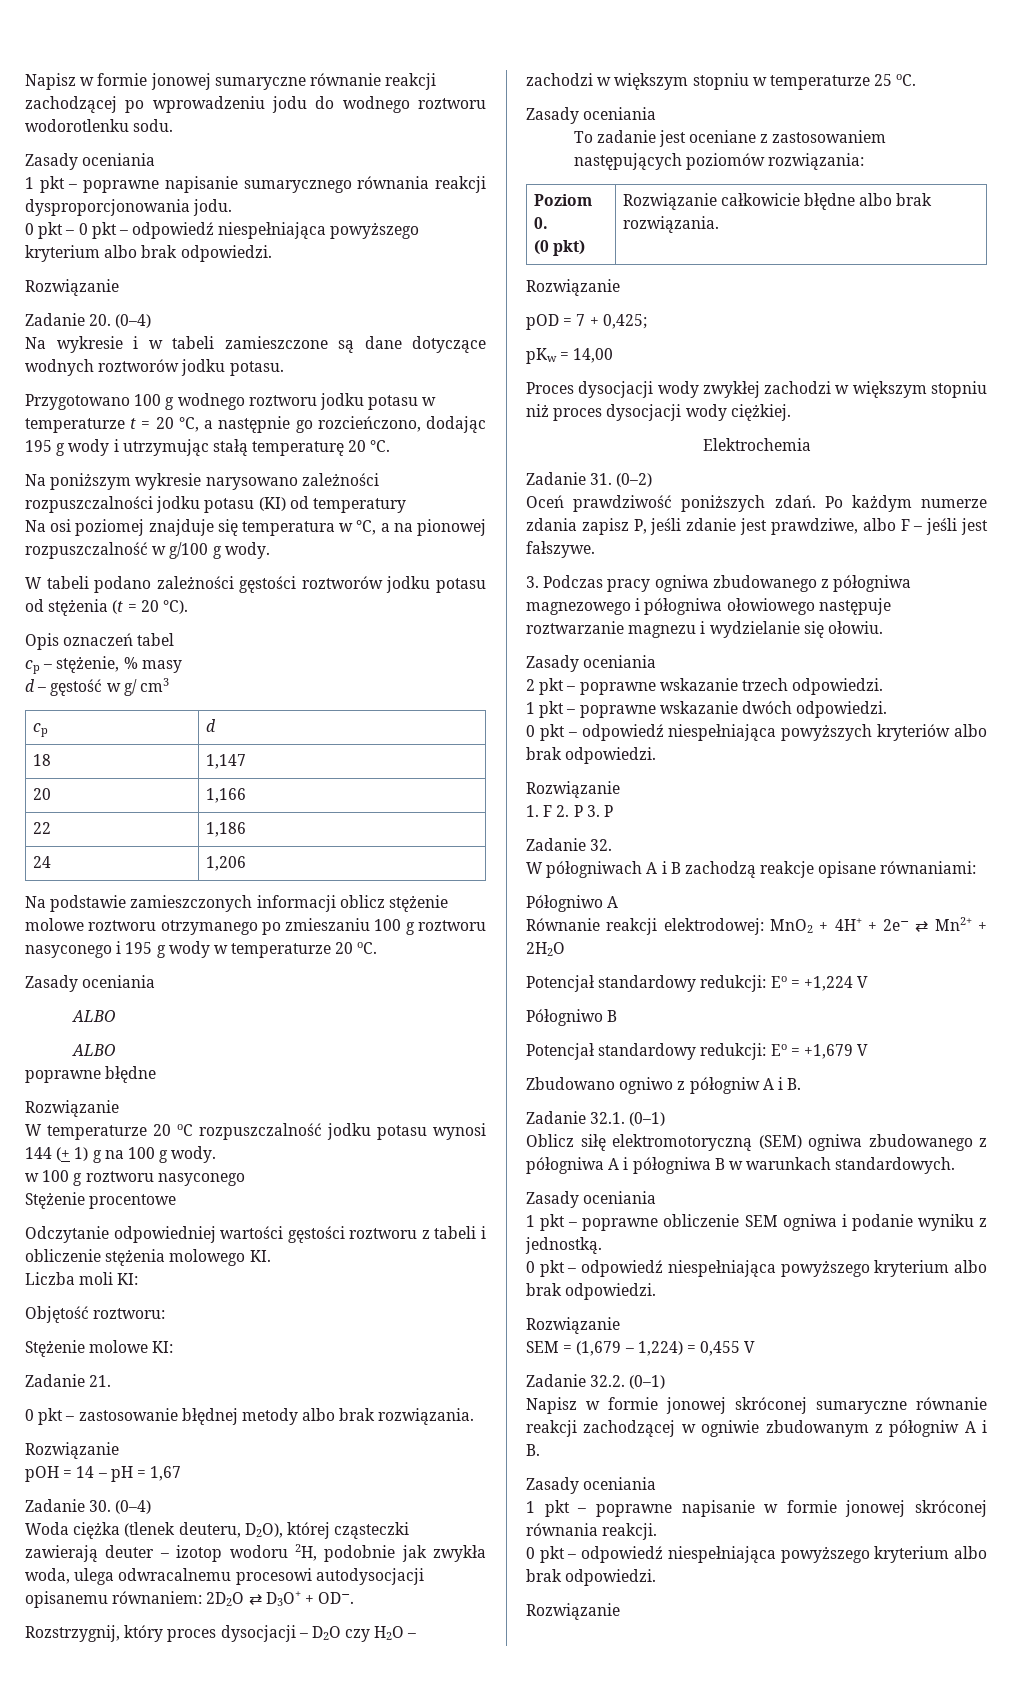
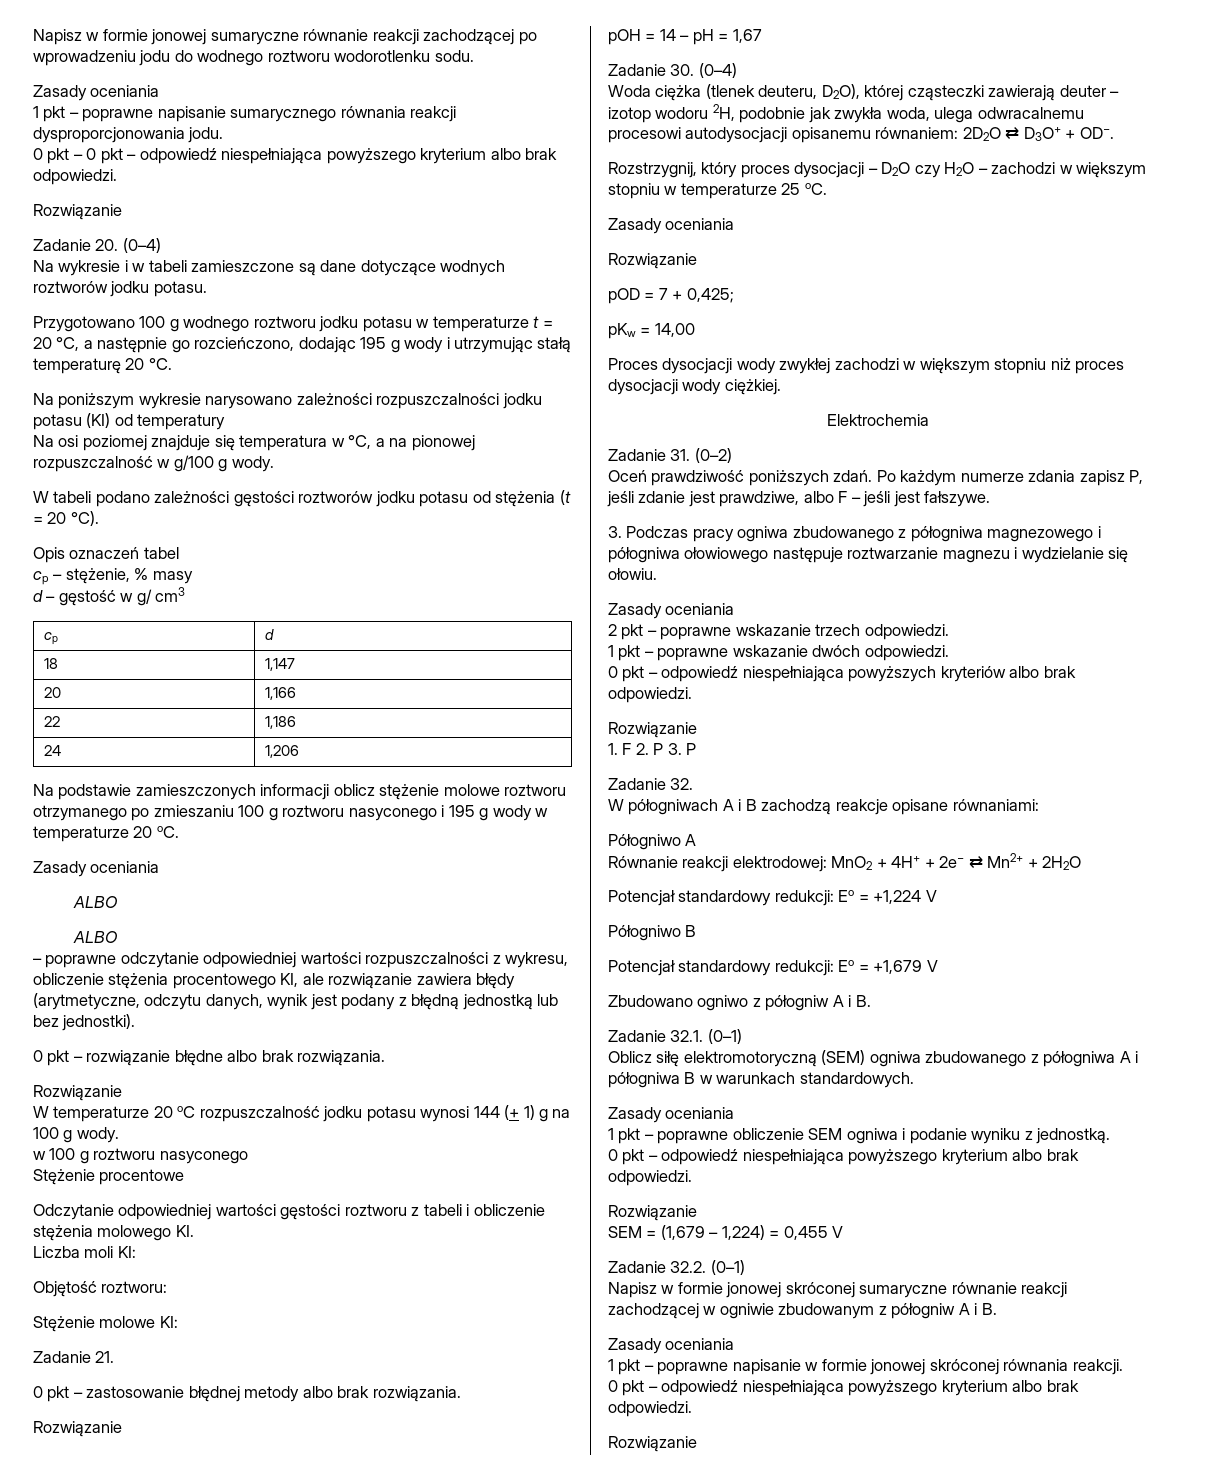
[25,1066,157,1083] poprawne błędne -> [33,952,569,968] [33,973,516,989] [33,993,559,1010] [33,1014,136,1031] [33,1050,386,1066] – poprawne odczytanie odpowiedniej wartości rozpuszczalności z wykresu, obliczenie stężenia procentowego KI, ale rozwiązanie zawiera błędy (arytmetyczne, odczytu danych, wynik jest podany z błędną jednostką lub bez jednostki). // 0 pkt – rozwiązanie błędne albo brak rozwiązania.
[573,130,887,147] [573,153,864,170] [533,194,592,206] [533,217,548,229] [533,240,585,256] [622,193,933,210] [622,216,719,233] // To zadanie jest oceniane z zastosowaniem następujących poziomów rozwiązania: // Poziom 0. // (0 pkt) | Rozwiązanie całkowicie błędne albo brak rozwiązania. -> (735, 224) none

